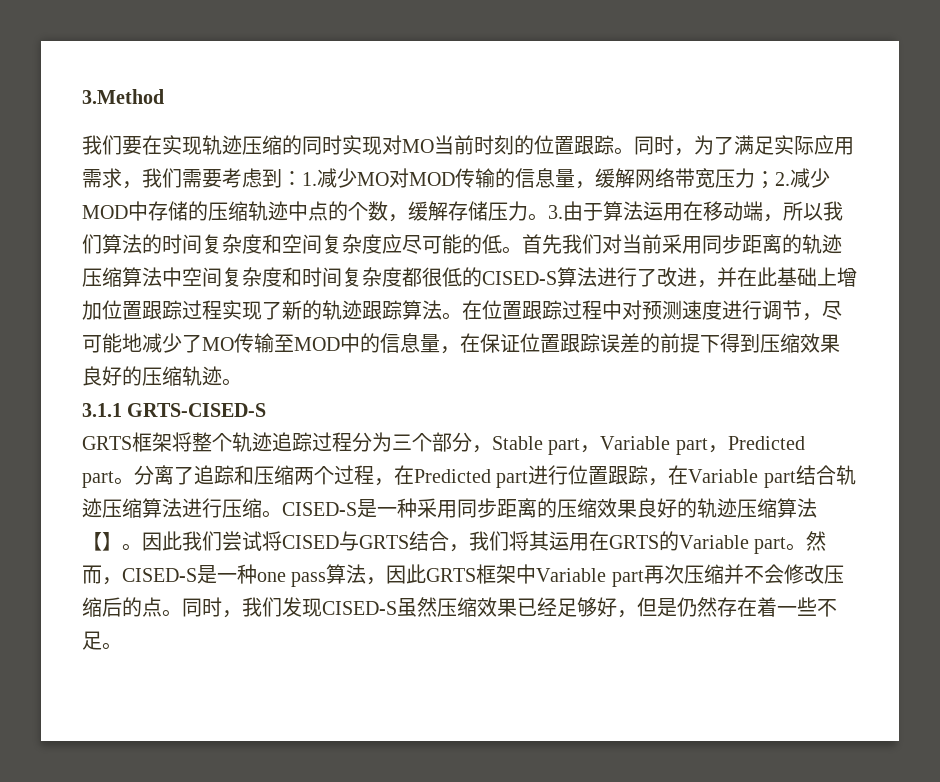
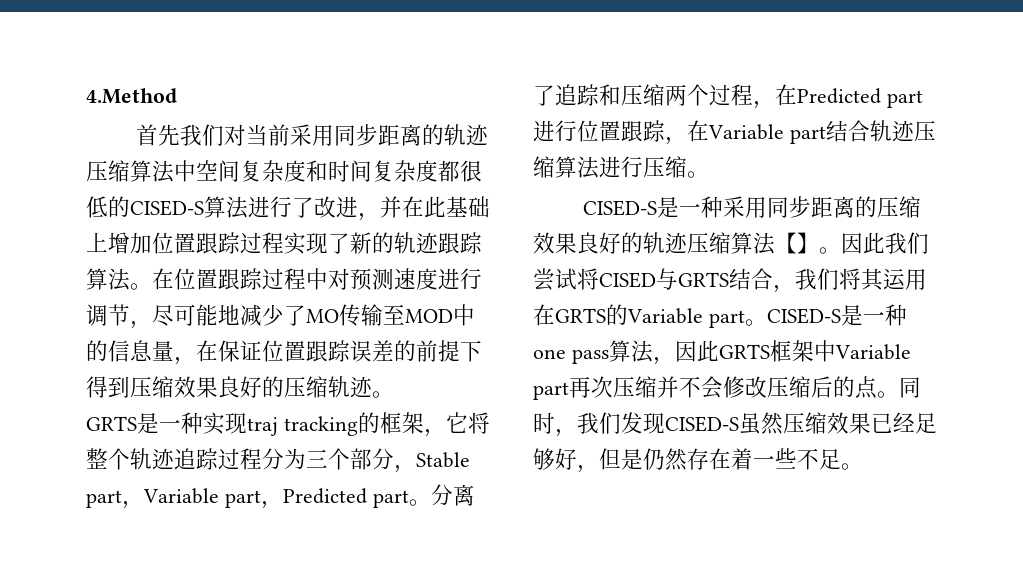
[82,89,164,104] [82,135,854,156] [82,168,830,189] [82,201,843,222] [82,234,522,254] 3.Method // 我们要在实现轨迹压缩的同时实现对MO当前时刻的位置跟踪。同时，为了满足实际应用需求，我们需要考虑到：1.减少MO对MOD传输的信息量，缓解网络带宽压力；2.减少MOD中存储的压缩轨迹中点的个数，缓解存储压力。3.由于算法运用在移动端，所以我们算法的时间复杂度和空间复杂度应尽可能的低。 -> [86,88,177,104] 4.Method //
[82,403,267,417] [82,432,172,452] // 3.1.1 GRTS-CISED-S // GRTS框架 -> [86,412,468,437] // GRTS是一种实现traj tracking的框架，它
(282, 514) none -> (709, 174) //
[806,531,827,551] [82,565,122,585] 然而， -> (767, 322) none

